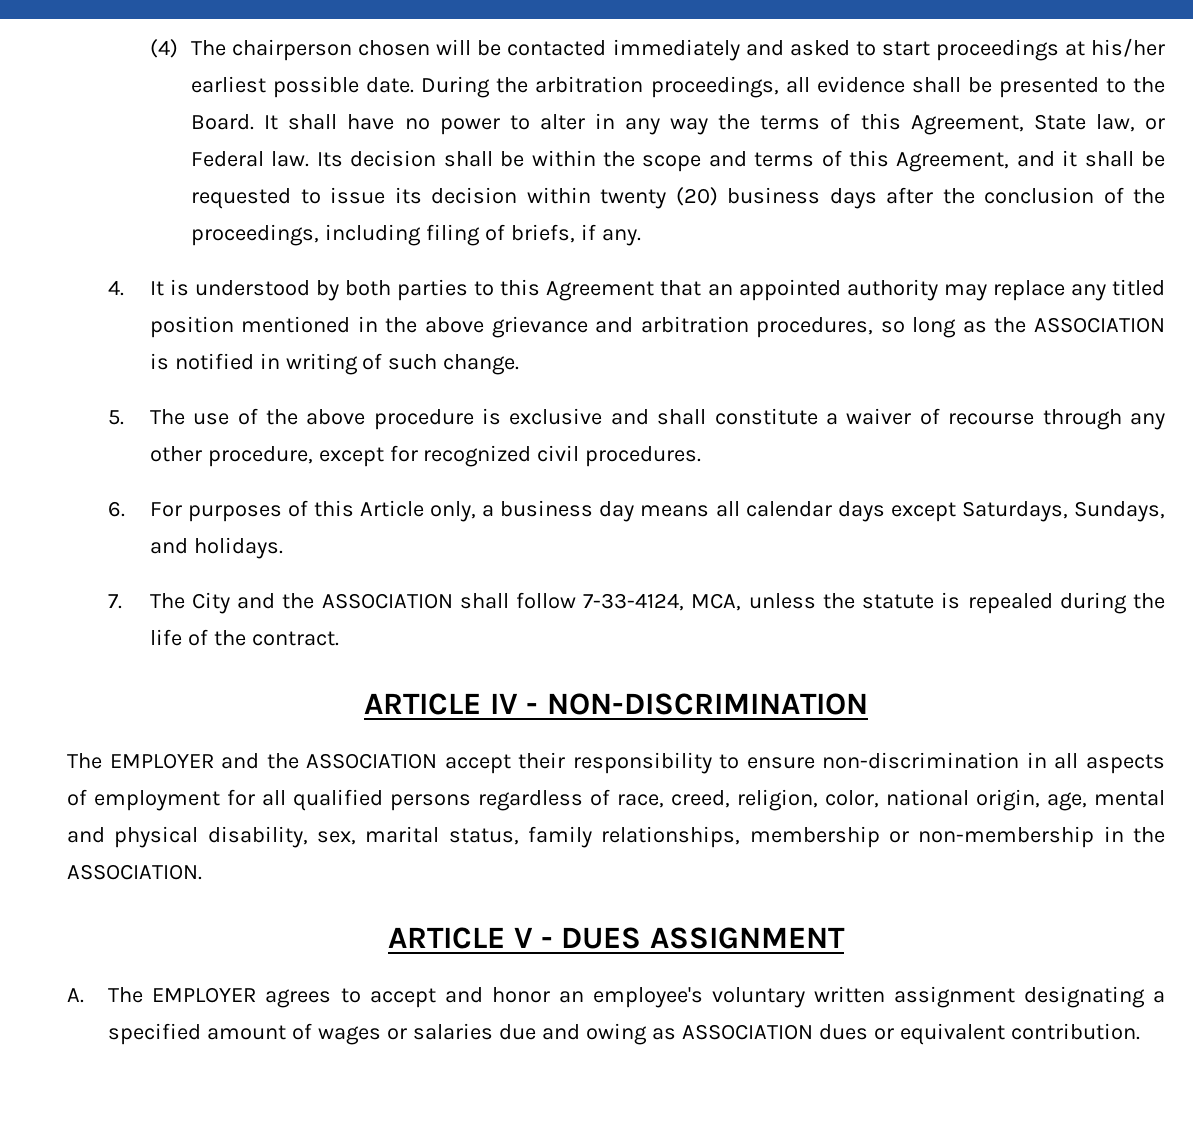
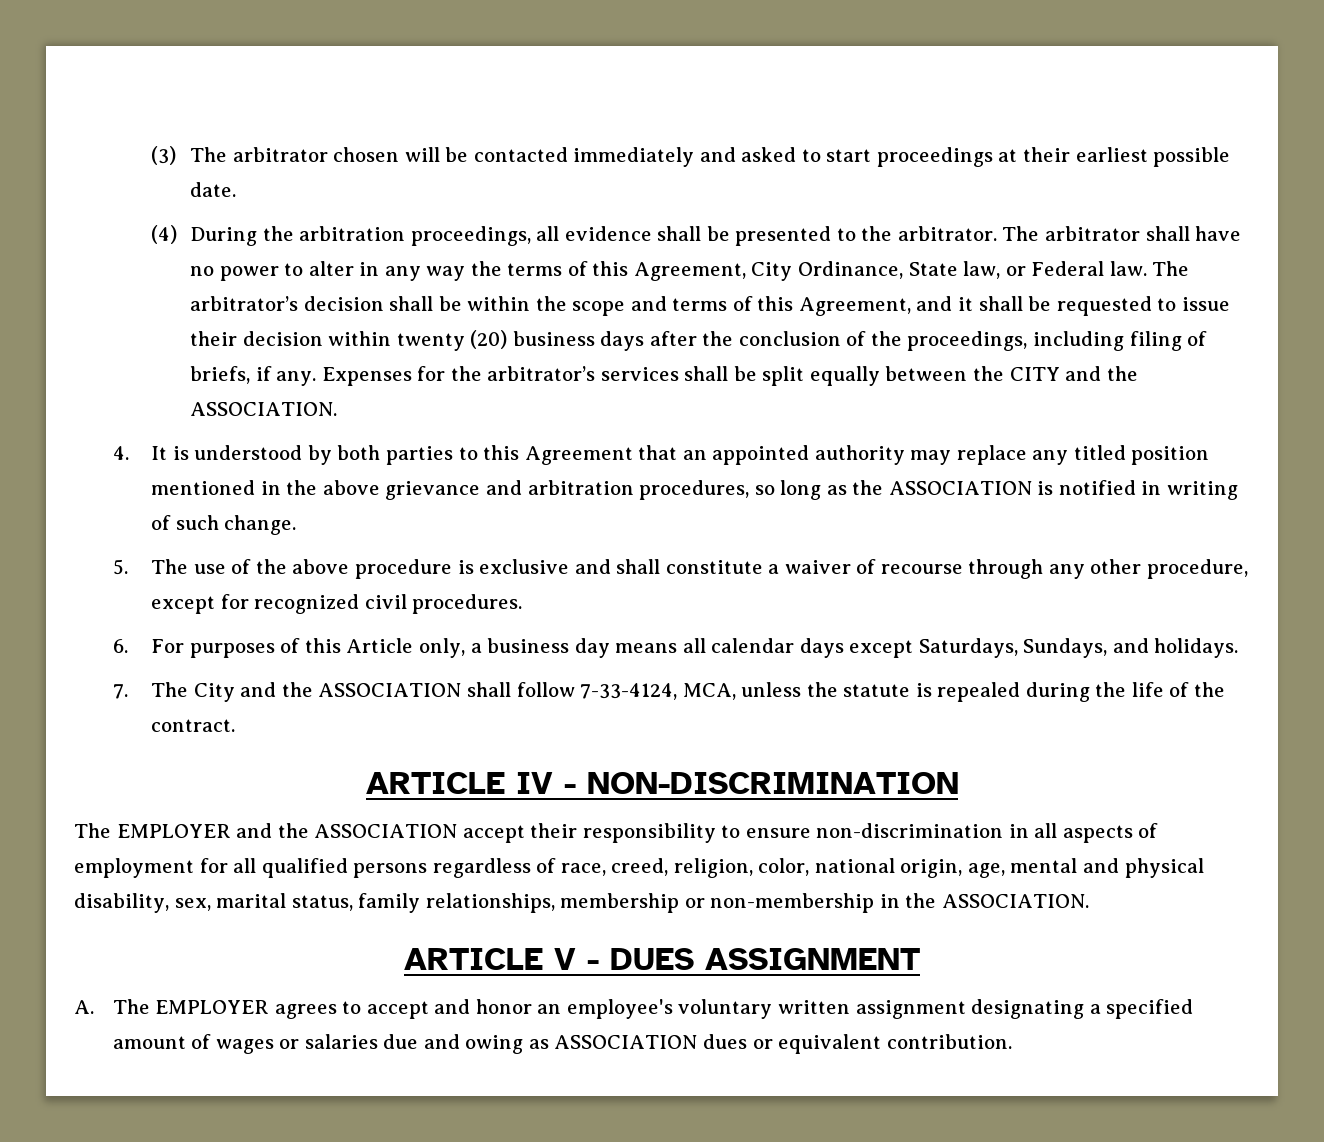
[149,39,353,61] (4) The chairperson -> [151,146,328,165] (3) The arbitrator
[1091,38,1166,57] his/her -> [1022,147,1070,162] their
(415, 85) none -> [151,225,178,244] // (4)
[191,114,279,130] Board. It -> [897,226,1140,241] arbitrator. The arbitrator
(1024, 125) none -> [751,261,903,281] City Ordinance,
[316,152,343,167] Its -> [1152,261,1190,276] [190,296,299,311] The arbitrator’s
[394,187,422,204] its -> [190,331,238,346] their
(641, 237) none -> [321,366,1138,386] [190,402,338,416] Expenses for the arbitrator’s services shall be split equally between the CITY and the ASSOCIATION.

